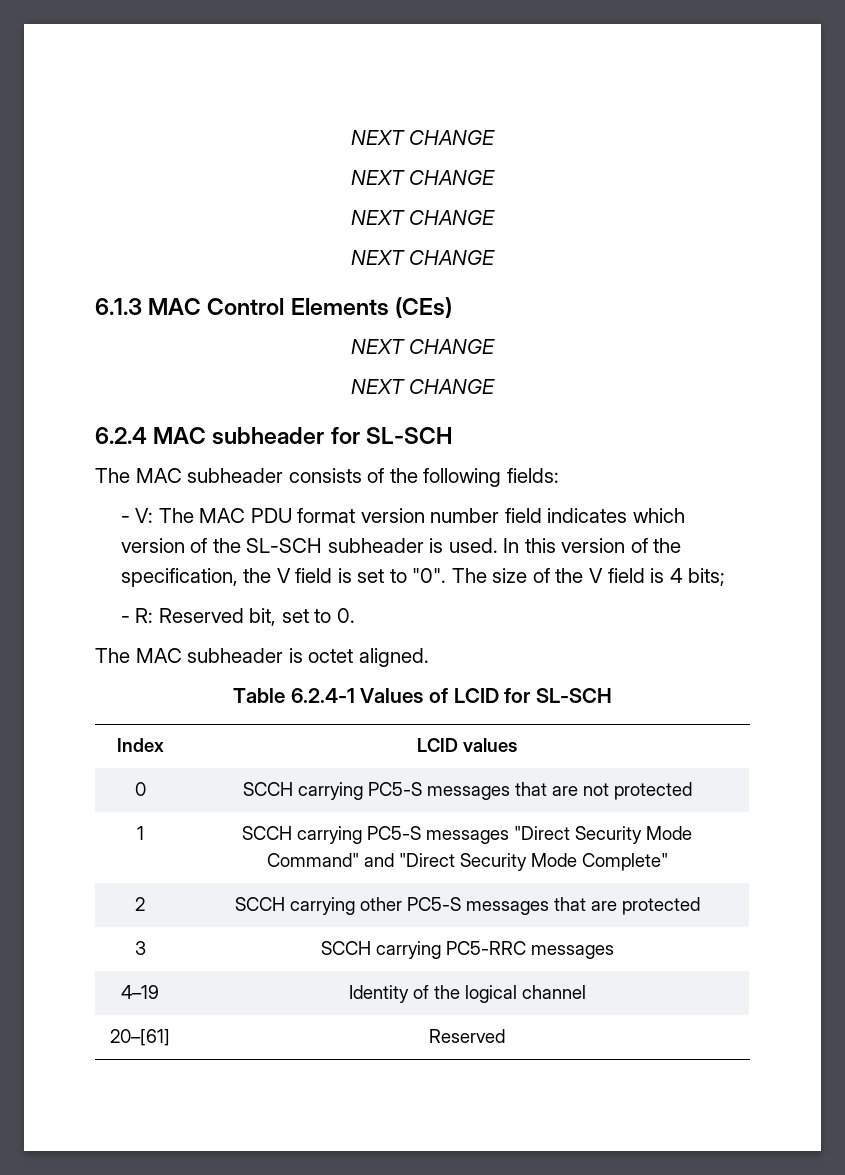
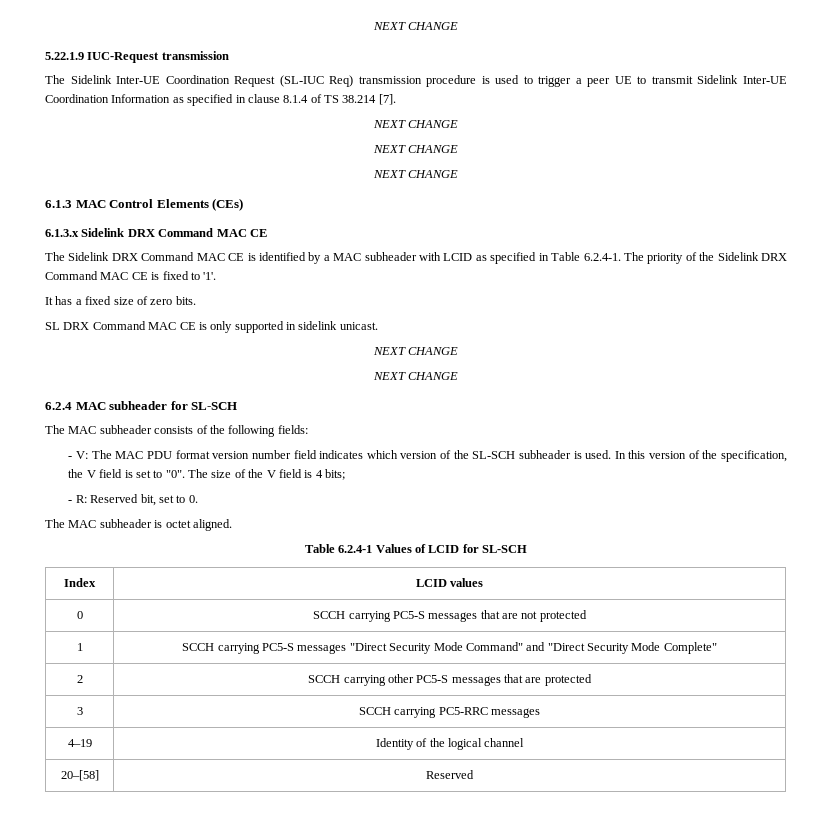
[350,130,496,145] NEXT CHANGE -> [372,22,459,30] [45,51,229,63] [45,75,787,87] [45,94,396,106] NEXT CHANGE // 5.22.1.9 IUC-Request transmission // The Sidelink Inter-UE Coordination Request (SL-IUC Req) transmission procedure is used to trigger a peer UE to transmit Sidelink Inter-UE Coordination Information as specified in clause 8.1.4 of TS 38.214 [7].
(452, 307) none -> [45,228,267,237] [45,252,787,264] [45,271,217,280] [45,296,196,305] [45,321,378,333] // 6.1.3.x Sidelink DRX Command MAC CE // The Sidelink DRX Command MAC CE is identified by a MAC subheader with LCID as specified in Table 6.2.4-1. The priority of the Sidelink DRX Command MAC CE is fixed to '1'. // It has a fixed size of zero bits. // SL DRX Command MAC CE is only supported in sidelink unicast.
[110,1029,170,1046] 20–[61] -> [60,770,99,781] 20–[58]

